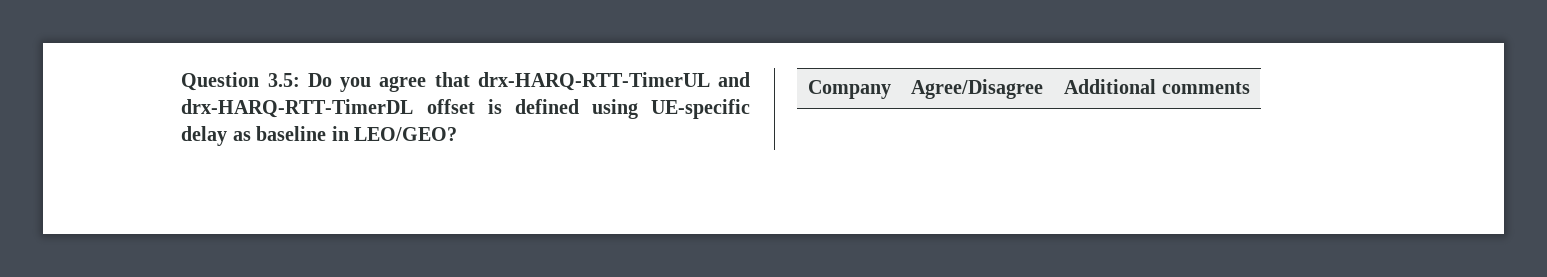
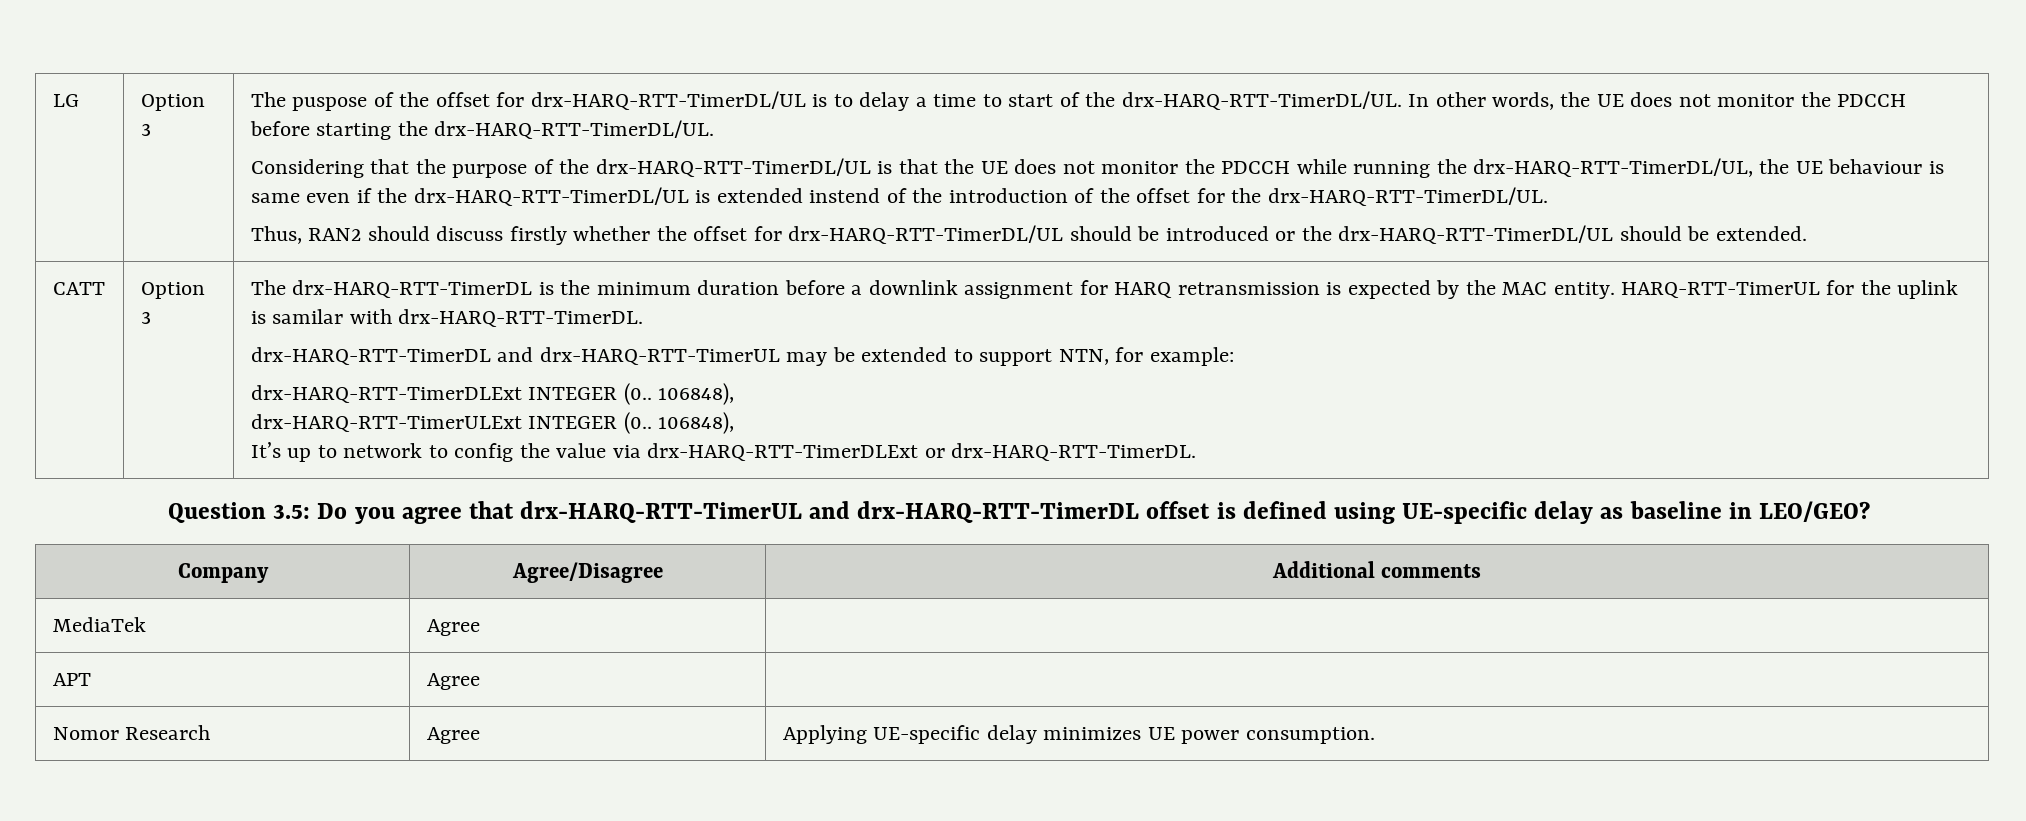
(181, 81) none -> [52,94,79,107] [140,94,205,111] [140,123,151,136] [250,91,1907,111] [249,120,715,140] [250,158,1944,178] [250,187,1548,206] [250,225,1807,245] [52,282,105,295] [140,282,205,299] [140,311,151,324] [250,280,1959,299] [250,309,644,327] [250,347,1234,366] [250,383,735,405] [250,412,735,434] [250,442,1197,462] LG | Option 3 | The puspose of the offset for drx-HARQ-RTT-TimerDL/UL is to delay a time to start of the drx-HARQ-RTT-TimerDL/UL. In other words, the UE does not monitor the PDCCH before starting the drx-HARQ-RTT-TimerDL/UL. // Considering that the purpose of the drx-HARQ-RTT-TimerDL/UL is that the UE does not monitor the PDCCH while running the drx-HARQ-RTT-TimerDL/UL, the UE behaviour is same even if the drx-HARQ-RTT-TimerDL/UL is extended instend of the introduction of the offset for the drx-HARQ-RTT-TimerDL/UL. // Thus, RAN2 should discuss firstly whether the offset for drx-HARQ-RTT-TimerDL/UL should be introduced or the drx-HARQ-RTT-TimerDL/UL should be extended. // CATT | Option 3 | The drx-HARQ-RTT-TimerDL is the minimum duration before a downlink assignment for HARQ retransmission is expected by the MAC entity. HARQ-RTT-TimerUL for the uplink is samilar with drx-HARQ-RTT-TimerDL. // drx-HARQ-RTT-TimerDL and drx-HARQ-RTT-TimerUL may be extended to support NTN, for example: // drx-HARQ-RTT-TimerDLExt INTEGER (0.. 106848), // drx-HARQ-RTT-TimerULExt INTEGER (0.. 106848), // It’s up to network to config the value via drx-HARQ-RTT-TimerDLExt or drx-HARQ-RTT-TimerDL. //
(1250, 88) none -> [52,617,146,632] [426,619,480,636] [52,673,91,686] [426,673,480,690] [52,725,211,740] [426,727,480,744] [782,725,1375,744] // MediaTek | Agree | // APT | Agree | // Nomor Research | Agree | Applying UE-specific delay minimizes UE power consumption.

